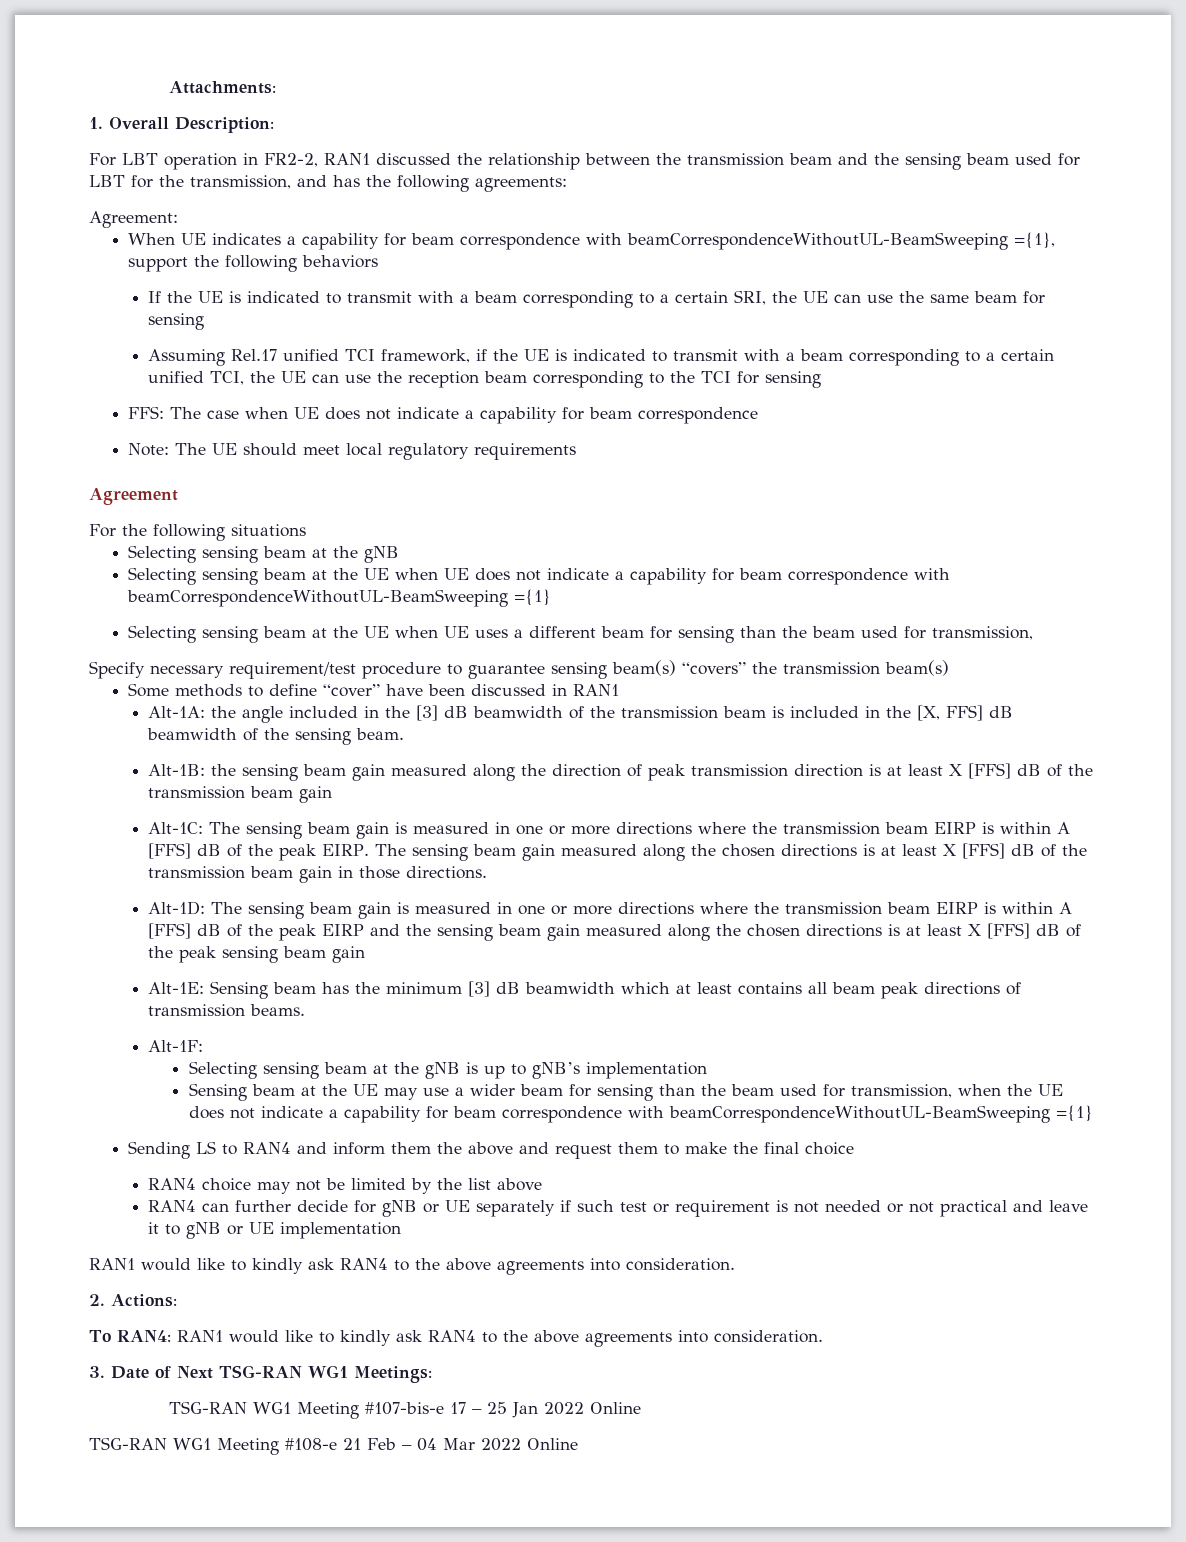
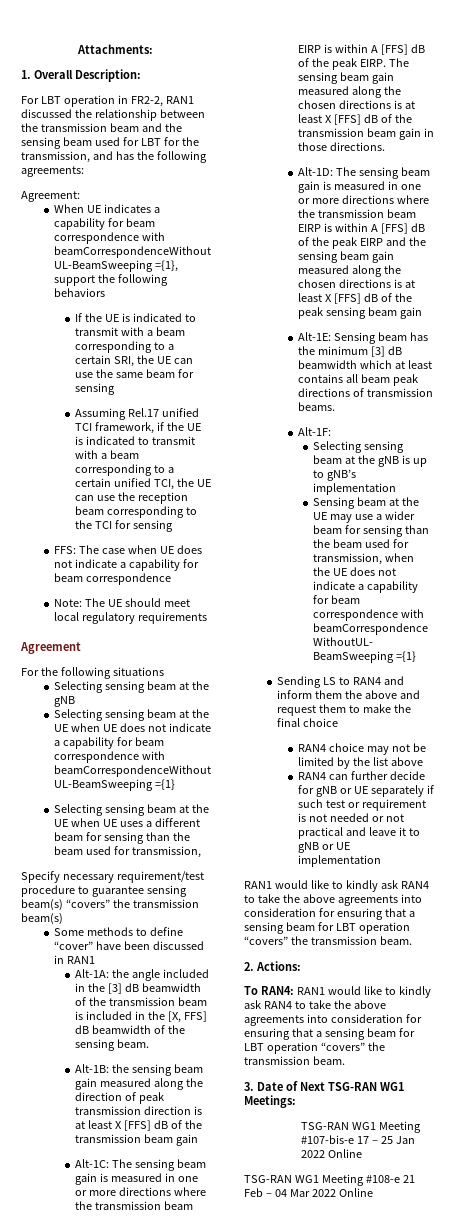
[415,1258,735,1275] the above agreements into consideration. -> [257,894,422,906] [244,908,415,920] [244,922,410,934] [244,936,412,945] take the above agreements into consideration for ensuring that a sensing beam for LBT operation “covers” the transmission beam.
[502,1330,823,1347] the above agreements into consideration. -> [308,1000,386,1009] [244,1014,422,1026] [244,1028,415,1040] [244,1042,385,1054] [244,1056,345,1065] take the above agreements into consideration for ensuring that a sensing beam for LBT operation “covers” the transmission beam.

